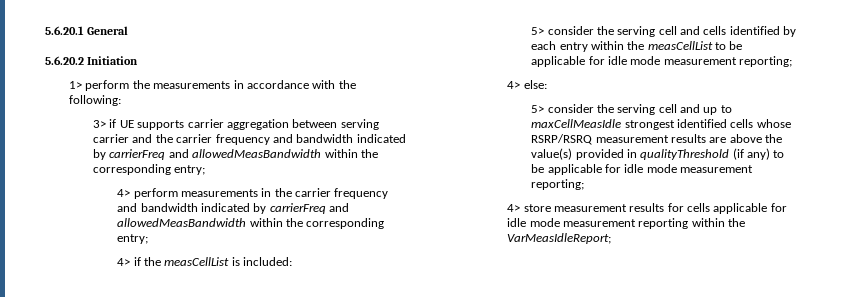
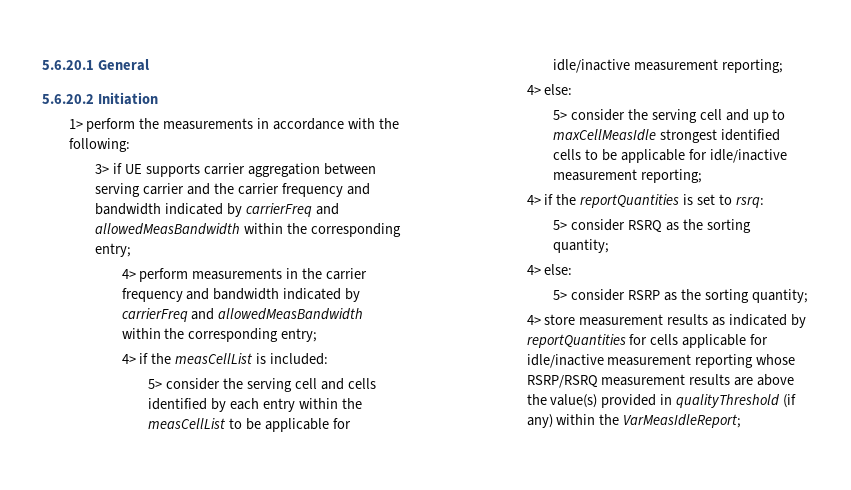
[607,56,661,65] idle mode -> [553,59,631,73] idle/inactive
(754, 123) none -> [584,149,787,163] [553,169,702,183] [526,194,764,208] [553,219,751,233] [553,239,610,253] [526,264,573,275] [553,289,808,303] [526,314,807,328] [526,334,769,348] [526,354,754,368] to be applicable for idle/inactive measurement reporting; // 4> if the reportQuantities is set to rsrq: // 5> consider RSRQ as the sorting quantity; // 4> else: // 5> consider RSRP as the sorting quantity; // 4> store measurement results as indicated by reportQuantities for cells applicable for idle/inactive measurement reporting
[773,150,785,158] [531,164,754,175] [531,179,585,190] [507,203,787,214] [507,218,689,229] to be applicable for idle mode measurement reporting; // 4> store measurement results for cells applicable for idle mode measurement reporting -> (553, 421) none

